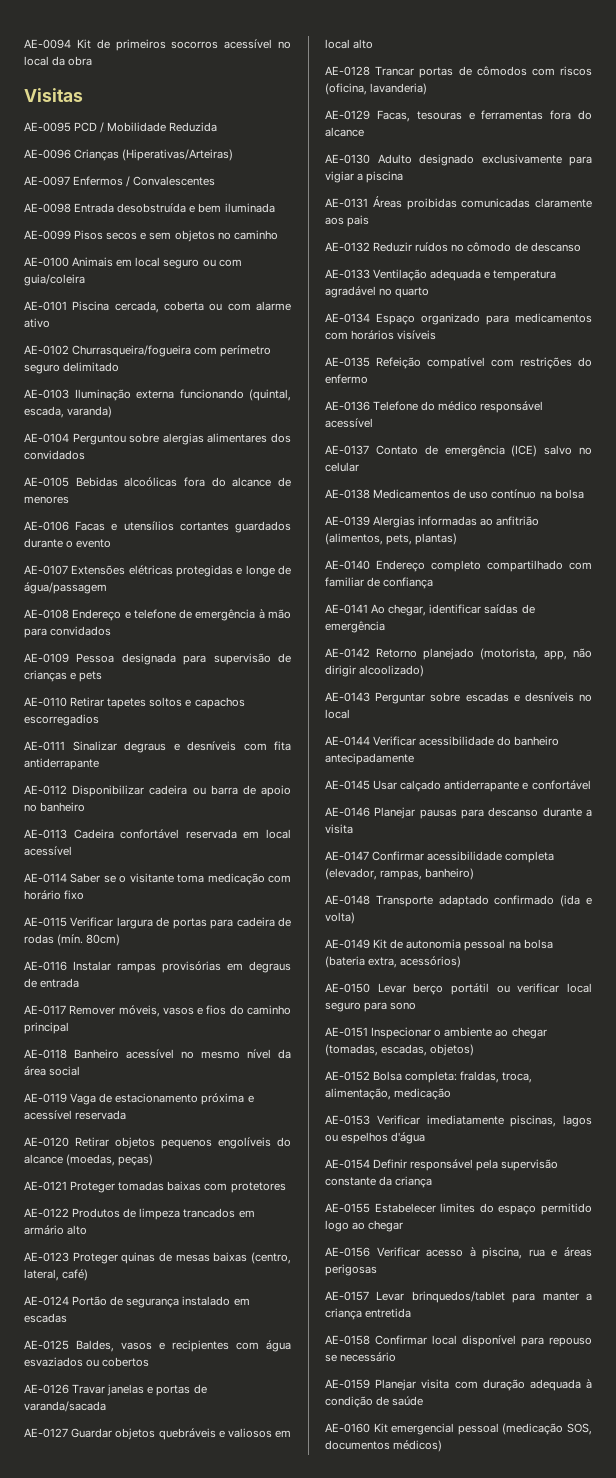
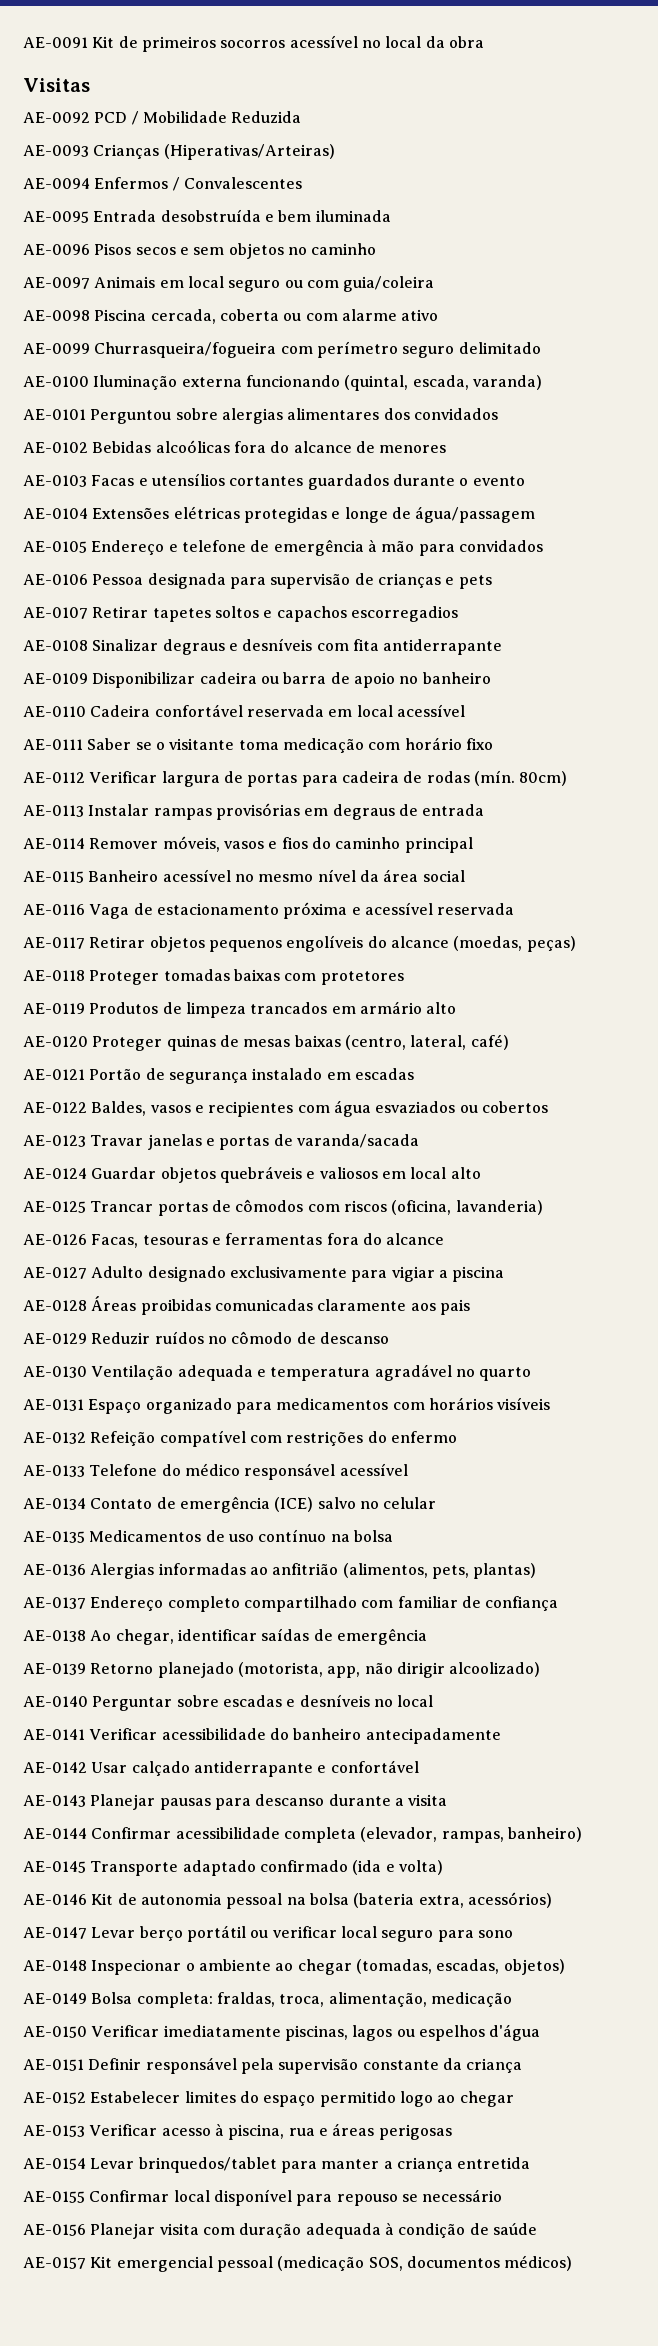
[24,39,71,49] AE-0094 -> [23,37,88,48] AE-0091
[24,122,71,132] AE-0095 -> [23,112,90,123] AE-0092
[24,149,71,159] AE-0096 -> [23,145,89,157] AE-0093
[24,176,70,186] AE-0097 -> [23,178,90,189] AE-0094
[24,203,71,213] AE-0098 -> [23,211,89,223] AE-0095
[24,230,71,240] AE-0099 -> [23,244,90,255] AE-0096
[24,257,69,267] AE-0100 -> [23,277,90,289] AE-0097
[24,301,67,311] AE-0101 -> [23,310,90,321] AE-0098
[24,345,69,355] AE-0102 -> [23,343,90,354] AE-0099
[24,389,69,399] AE-0103 -> [23,376,89,387] AE-0100
[24,433,69,443] AE-0104 -> [23,409,86,420] AE-0101
[24,477,69,487] AE-0105 -> [23,442,88,453] AE-0102
[24,521,69,531] AE-0106 -> [23,475,87,487] AE-0103
[24,565,68,575] AE-0107 -> [23,508,88,519] AE-0104
[24,609,69,619] AE-0108 -> [23,541,87,553] AE-0105
[24,653,69,663] AE-0109 -> [23,574,88,585] AE-0106
[24,697,67,707] AE-0110 -> [23,607,88,619] AE-0107
[24,741,65,751] AE-0111 -> [23,640,88,651] AE-0108
[24,785,67,795] AE-0112 -> [23,673,88,684] AE-0109
[24,829,67,839] AE-0113 -> [23,706,86,717] AE-0110
[24,873,67,883] AE-0114 -> [23,739,83,750] AE-0111
[24,917,67,927] AE-0115 -> [23,772,85,783] AE-0112
[24,961,67,971] AE-0116 -> [23,805,84,817] AE-0113
[24,1005,66,1015] AE-0117 -> [23,838,85,849] AE-0114
[24,1049,67,1059] AE-0118 -> [23,871,84,883] AE-0115
[24,1093,67,1103] AE-0119 -> [23,904,85,915] AE-0116
[24,1137,69,1147] AE-0120 -> [23,937,85,949] AE-0117
[24,1181,67,1191] AE-0121 -> [23,970,85,981] AE-0118
[24,1208,69,1218] AE-0122 -> [23,1003,85,1014] AE-0119
[24,1252,69,1262] AE-0123 -> [23,1036,88,1047] AE-0120
[24,1296,69,1306] AE-0124 -> [23,1069,85,1080] AE-0121
[24,1340,69,1350] AE-0125 -> [23,1102,87,1113] AE-0122
[24,1384,69,1394] AE-0126 -> [23,1135,86,1147] AE-0123
[24,1428,68,1438] AE-0127 -> [23,1168,87,1179] AE-0124
[325,66,370,76] AE-0128 -> [23,1201,86,1213] AE-0125
[325,110,370,120] AE-0129 -> [23,1234,87,1245] AE-0126
[325,154,370,164] AE-0130 -> [23,1267,87,1279] AE-0127
[325,198,368,208] AE-0131 -> [23,1300,87,1311] AE-0128
[325,242,370,252] AE-0132 -> [23,1333,87,1344] AE-0129
[325,269,370,279] AE-0133 -> [23,1366,87,1378] AE-0130
[325,313,370,323] AE-0134 -> [23,1399,84,1411] AE-0131
[325,357,370,367] AE-0135 -> [23,1432,86,1444] AE-0132
[325,401,370,411] AE-0136 -> [23,1465,85,1477] AE-0133
[325,445,369,455] AE-0137 -> [23,1498,86,1510] AE-0134
[325,489,370,499] AE-0138 -> [23,1531,85,1543] AE-0135
[325,516,370,526] AE-0139 -> [23,1564,86,1576] AE-0136
[325,560,370,570] AE-0140 -> [23,1597,86,1609] AE-0137
[325,604,368,614] AE-0141 -> [23,1630,86,1642] AE-0138
[325,648,370,658] AE-0142 -> [23,1663,86,1675] AE-0139
[325,692,370,702] AE-0143 -> [23,1696,88,1707] AE-0140
[325,736,370,746] AE-0144 -> [23,1729,85,1740] AE-0141
[325,780,370,790] AE-0145 -> [23,1762,87,1773] AE-0142
[325,807,370,817] AE-0146 -> [23,1795,86,1807] AE-0143
[325,851,369,861] AE-0147 -> [23,1828,87,1839] AE-0144
[325,895,370,905] AE-0148 -> [23,1861,86,1873] AE-0145
[325,939,370,949] AE-0149 -> [23,1894,87,1905] AE-0146
[325,983,370,993] AE-0150 -> [23,1927,87,1939] AE-0147
[325,1027,368,1037] AE-0151 -> [23,1960,87,1971] AE-0148
[325,1071,370,1081] AE-0152 -> [23,1993,87,2004] AE-0149
[325,1115,370,1125] AE-0153 -> [23,2026,87,2038] AE-0150
[325,1159,370,1169] AE-0154 -> [23,2059,84,2071] AE-0151
[325,1203,370,1213] AE-0155 -> [23,2092,86,2104] AE-0152
[325,1247,370,1257] AE-0156 -> [23,2125,85,2137] AE-0153
[325,1291,369,1301] AE-0157 -> [23,2158,86,2170] AE-0154
[325,1335,370,1345] AE-0158 -> [23,2191,85,2203] AE-0155
[325,1379,370,1389] AE-0159 -> [23,2224,86,2236] AE-0156
[325,1423,370,1433] AE-0160 -> [23,2257,86,2269] AE-0157

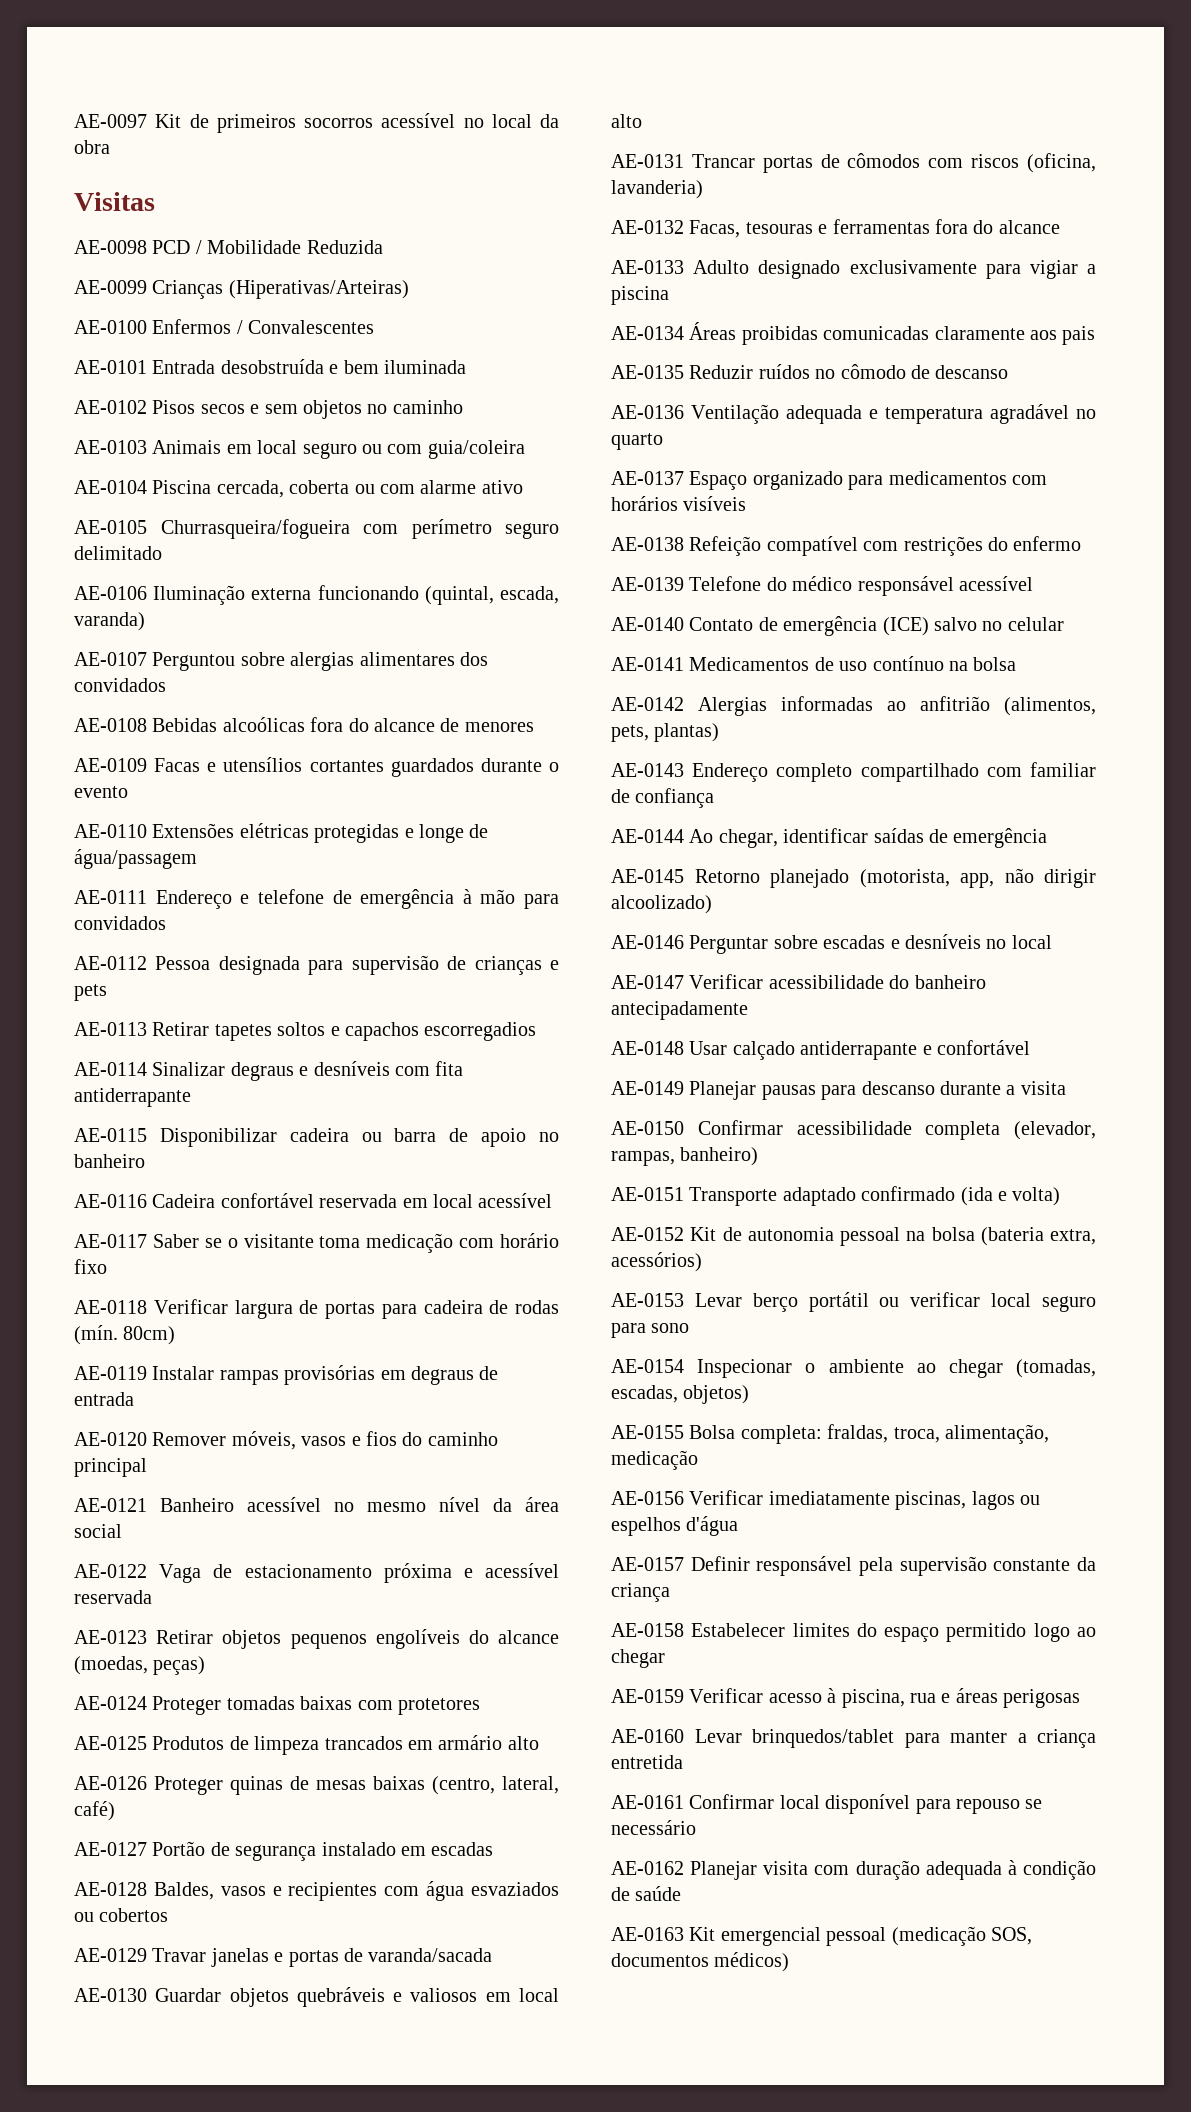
[23,37,88,48] AE-0091 -> [74,114,147,128] AE-0097
[23,112,90,123] AE-0092 -> [74,240,147,254] AE-0098
[23,145,89,157] AE-0093 -> [74,280,147,294] AE-0099
[23,178,90,189] AE-0094 -> [74,320,147,334] AE-0100
[23,211,89,223] AE-0095 -> [74,360,147,374] AE-0101
[23,244,90,255] AE-0096 -> [74,400,147,414] AE-0102
[23,277,90,289] AE-0097 -> [74,440,147,454] AE-0103
[23,310,90,321] AE-0098 -> [74,480,147,494] AE-0104
[23,343,90,354] AE-0099 -> [74,520,147,534] AE-0105
[23,376,89,387] AE-0100 -> [74,586,147,600] AE-0106
[23,409,86,420] AE-0101 -> [74,652,147,666] AE-0107
[23,442,88,453] AE-0102 -> [74,718,147,732] AE-0108
[23,475,87,487] AE-0103 -> [74,758,147,772] AE-0109
[23,508,88,519] AE-0104 -> [74,824,147,838] AE-0110
[23,541,87,553] AE-0105 -> [74,890,147,904] AE-0111
[23,574,88,585] AE-0106 -> [74,956,147,970] AE-0112
[23,607,88,619] AE-0107 -> [74,1022,147,1036] AE-0113
[23,640,88,651] AE-0108 -> [74,1062,147,1076] AE-0114
[23,673,88,684] AE-0109 -> [74,1128,147,1142] AE-0115
[23,706,86,717] AE-0110 -> [74,1194,147,1208] AE-0116
[23,739,83,750] AE-0111 -> [74,1234,147,1248] AE-0117
[23,772,85,783] AE-0112 -> [74,1300,147,1314] AE-0118
[23,805,84,817] AE-0113 -> [74,1366,147,1380] AE-0119
[23,838,85,849] AE-0114 -> [74,1432,147,1446] AE-0120
[23,871,84,883] AE-0115 -> [74,1498,147,1512] AE-0121
[23,904,85,915] AE-0116 -> [74,1564,147,1578] AE-0122
[23,937,85,949] AE-0117 -> [74,1630,147,1644] AE-0123
[23,970,85,981] AE-0118 -> [74,1696,147,1710] AE-0124
[23,1003,85,1014] AE-0119 -> [74,1736,147,1750] AE-0125
[23,1036,88,1047] AE-0120 -> [74,1776,147,1790] AE-0126
[23,1069,85,1080] AE-0121 -> [74,1842,147,1856] AE-0127
[23,1102,87,1113] AE-0122 -> [74,1882,147,1896] AE-0128
[23,1135,86,1147] AE-0123 -> [74,1948,147,1962] AE-0129
[23,1168,87,1179] AE-0124 -> [74,1988,147,2002] AE-0130
[23,1201,86,1213] AE-0125 -> [611,154,684,168] AE-0131
[23,1234,87,1245] AE-0126 -> [611,220,684,234] AE-0132
[23,1267,87,1279] AE-0127 -> [611,260,684,274] AE-0133
[23,1300,87,1311] AE-0128 -> [611,326,684,340] AE-0134
[23,1333,87,1344] AE-0129 -> [611,365,684,379] AE-0135
[23,1366,87,1378] AE-0130 -> [611,405,684,419] AE-0136
[23,1399,84,1411] AE-0131 -> [611,471,684,485] AE-0137
[23,1432,86,1444] AE-0132 -> [611,537,684,551] AE-0138
[23,1465,85,1477] AE-0133 -> [611,577,684,591] AE-0139
[23,1498,86,1510] AE-0134 -> [611,617,684,631] AE-0140
[23,1531,85,1543] AE-0135 -> [611,657,684,671] AE-0141
[23,1564,86,1576] AE-0136 -> [611,697,684,711] AE-0142
[23,1597,86,1609] AE-0137 -> [611,763,684,777] AE-0143
[23,1630,86,1642] AE-0138 -> [611,829,684,843] AE-0144
[23,1663,86,1675] AE-0139 -> [611,869,684,883] AE-0145
[23,1696,88,1707] AE-0140 -> [611,935,684,949] AE-0146
[23,1729,85,1740] AE-0141 -> [611,975,684,989] AE-0147
[23,1762,87,1773] AE-0142 -> [611,1041,684,1055] AE-0148
[23,1795,86,1807] AE-0143 -> [611,1081,684,1095] AE-0149
[23,1828,87,1839] AE-0144 -> [611,1121,684,1135] AE-0150
[23,1861,86,1873] AE-0145 -> [611,1187,684,1201] AE-0151
[23,1894,87,1905] AE-0146 -> [611,1227,684,1241] AE-0152
[23,1927,87,1939] AE-0147 -> [611,1293,684,1307] AE-0153
[23,1960,87,1971] AE-0148 -> [611,1359,684,1373] AE-0154
[23,1993,87,2004] AE-0149 -> [611,1425,684,1439] AE-0155
[23,2026,87,2038] AE-0150 -> [611,1491,684,1505] AE-0156
[23,2059,84,2071] AE-0151 -> [611,1557,684,1571] AE-0157
[23,2092,86,2104] AE-0152 -> [611,1623,684,1637] AE-0158
[23,2125,85,2137] AE-0153 -> [611,1689,684,1703] AE-0159
[23,2158,86,2170] AE-0154 -> [611,1729,684,1743] AE-0160
[23,2191,85,2203] AE-0155 -> [611,1795,684,1809] AE-0161
[23,2224,86,2236] AE-0156 -> [611,1861,684,1875] AE-0162
[23,2257,86,2269] AE-0157 -> [611,1927,684,1941] AE-0163

